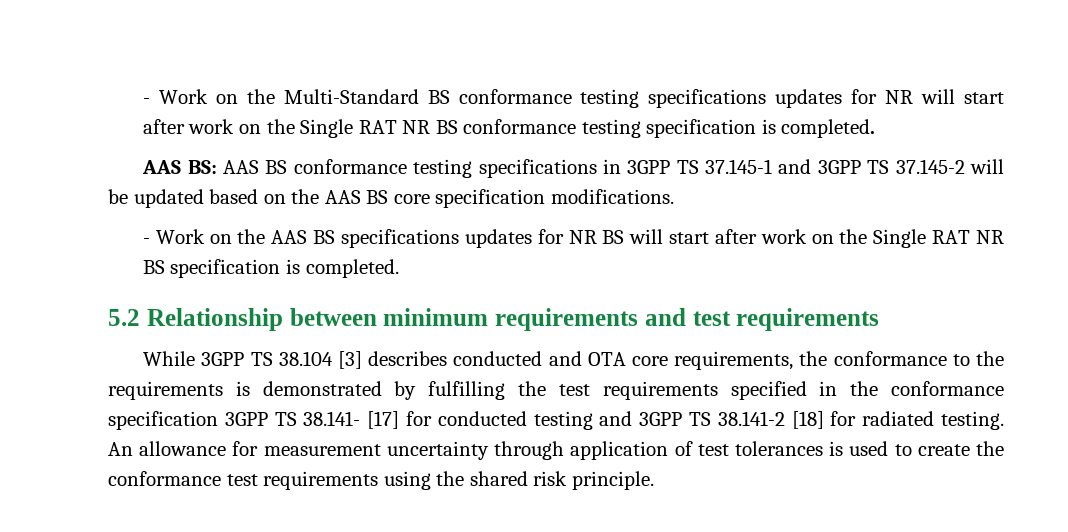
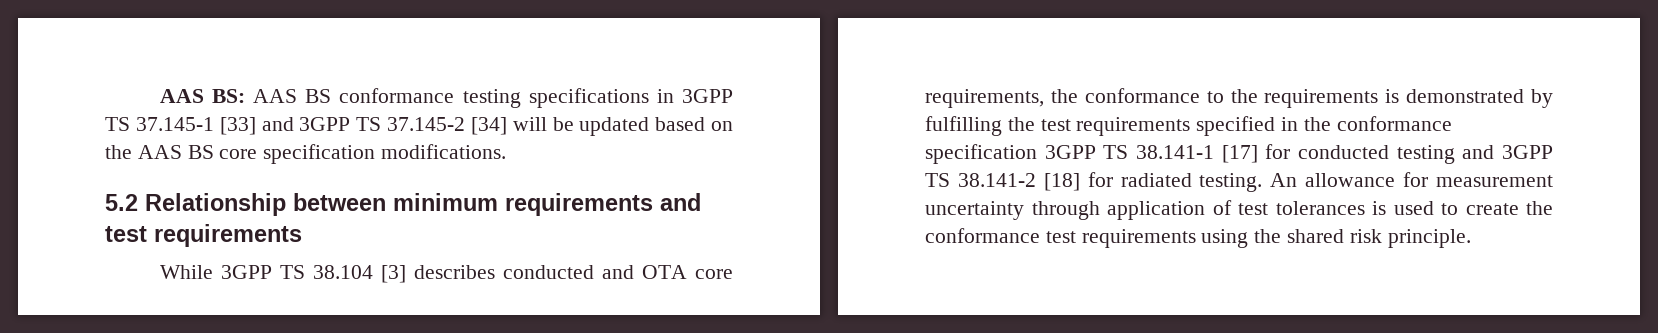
[142,89,1005,108] [142,119,876,138] - Work on the Multi-Standard BS conformance testing specifications updates for NR will start after work on the Single RAT NR BS conformance testing specification is completed. // -> (159, 96) none
(773, 166) none -> [219,117,256,135] [33]
(965, 166) none -> [470,117,507,135] [34]
[142,229,1004,248] [142,259,399,278] // - Work on the AAS BS specifications updates for NR BS will start after work on the Single RAT NR BS specification is completed. -> (507, 151) none
[303,411,361,426] 38.141- -> [1136,145,1214,159] 38.141-1

